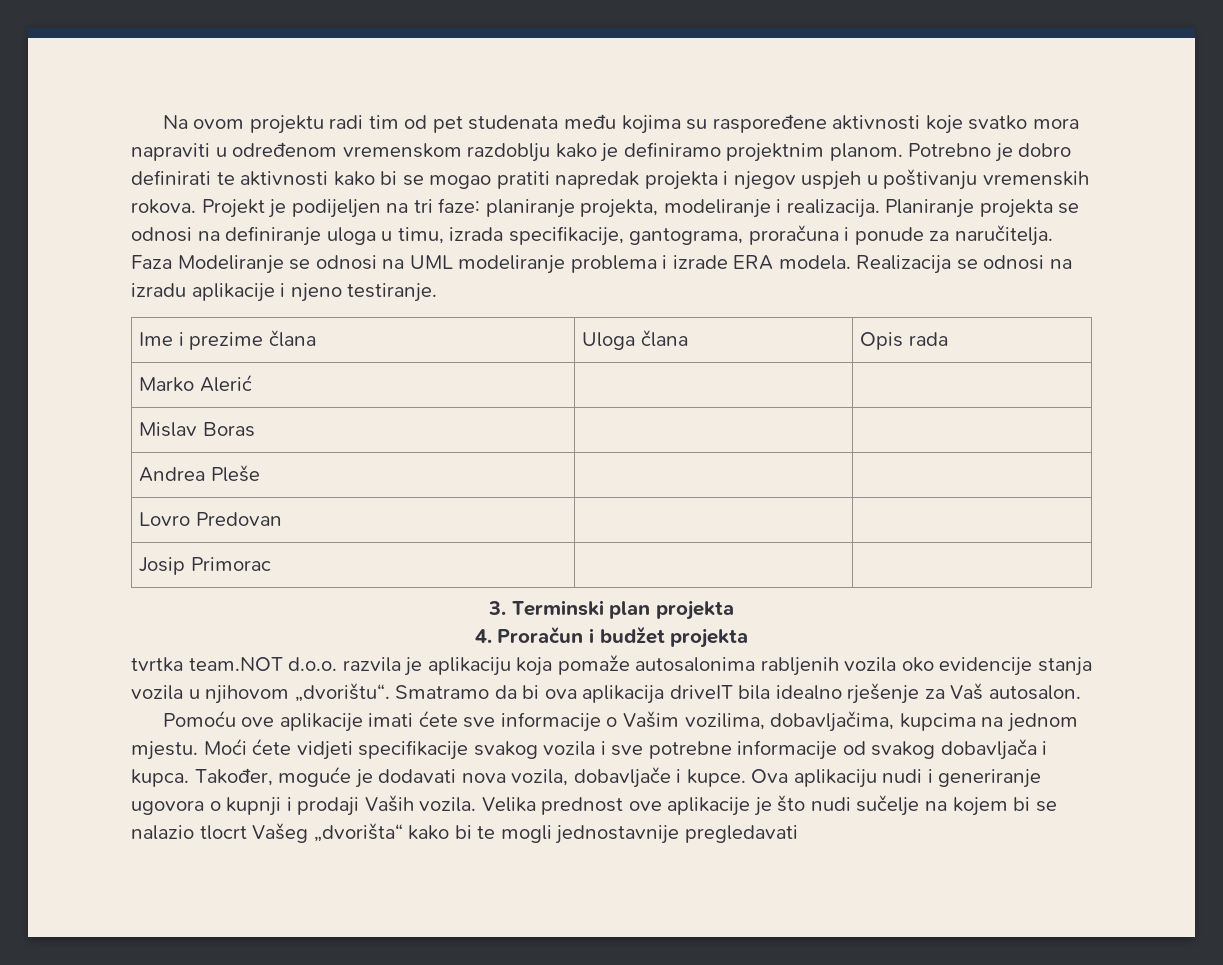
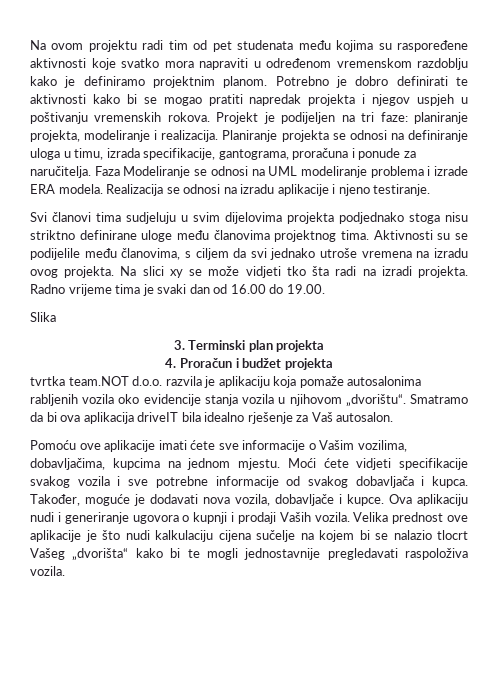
[139,330,316,350] [582,330,688,350] [860,332,948,350] [139,374,252,392] [139,422,255,437] [139,465,260,482] [139,512,282,526] [139,557,271,575] // Ime i prezime člana | Uloga člana | Opis rada // Marko Alerić | | // Mislav Boras | | // Andrea Pleše | | // Lovro Predovan | | // Josip Primorac | | -> [30,212,468,224] [30,230,469,242] [30,248,468,260] [30,266,468,278] [30,284,325,296] [30,312,56,322] // Svi članovi tima sudjeluju u svim dijelovima projekta podjednako stoga nisu striktno definirane uloge među članovima projektnog tima. Aktivnosti su se podijelile među članovima, s ciljem da svi jednako utroše vremena na izradu ovog projekta. Na slici xy se može vidjeti tko šta radi na izradi projekta. Radno vrijeme tima je svaki dan od 16.00 do 19.00. // Slika
(851, 804) none -> [155,530,251,542] kalkulaciju cijena
(798, 834) none -> [405,548,468,560] [30,566,65,576] raspoloživa vozila.

